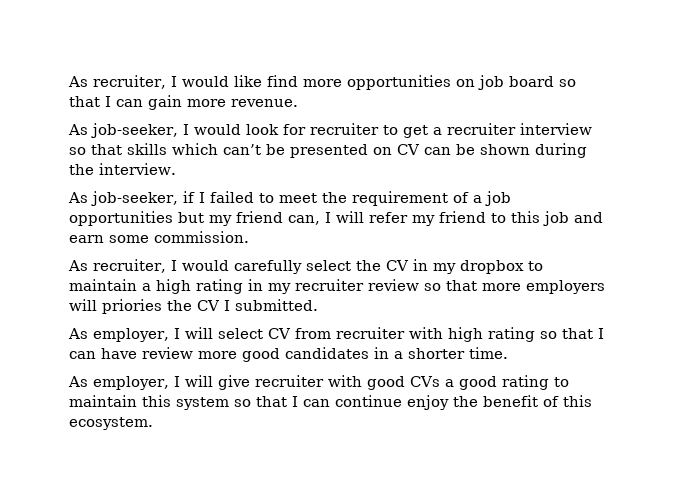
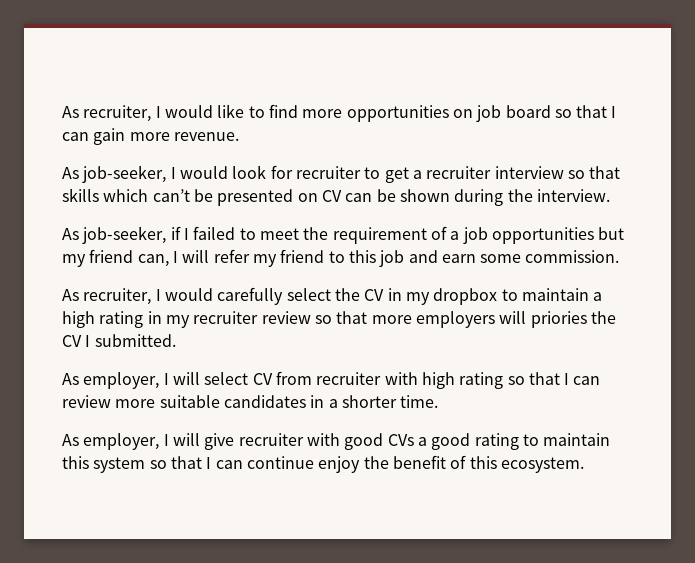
(262, 81) none -> [248,106,265,118] to
[101,348,137,359] have -> (601, 380) none
[242,348,280,362] good -> [159,395,220,408] suitable

